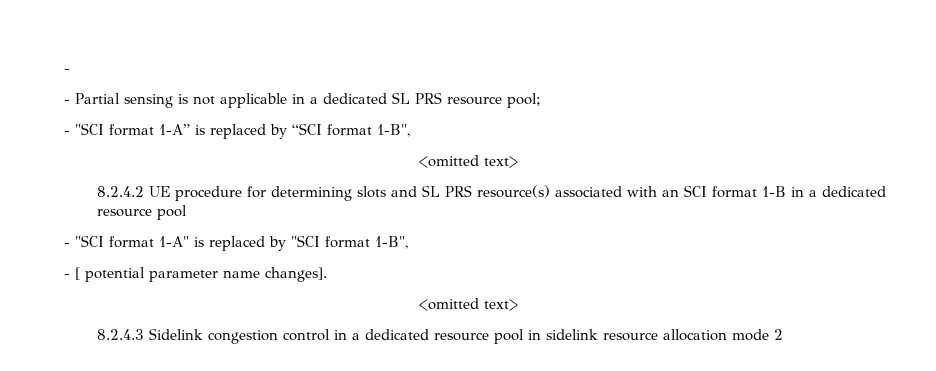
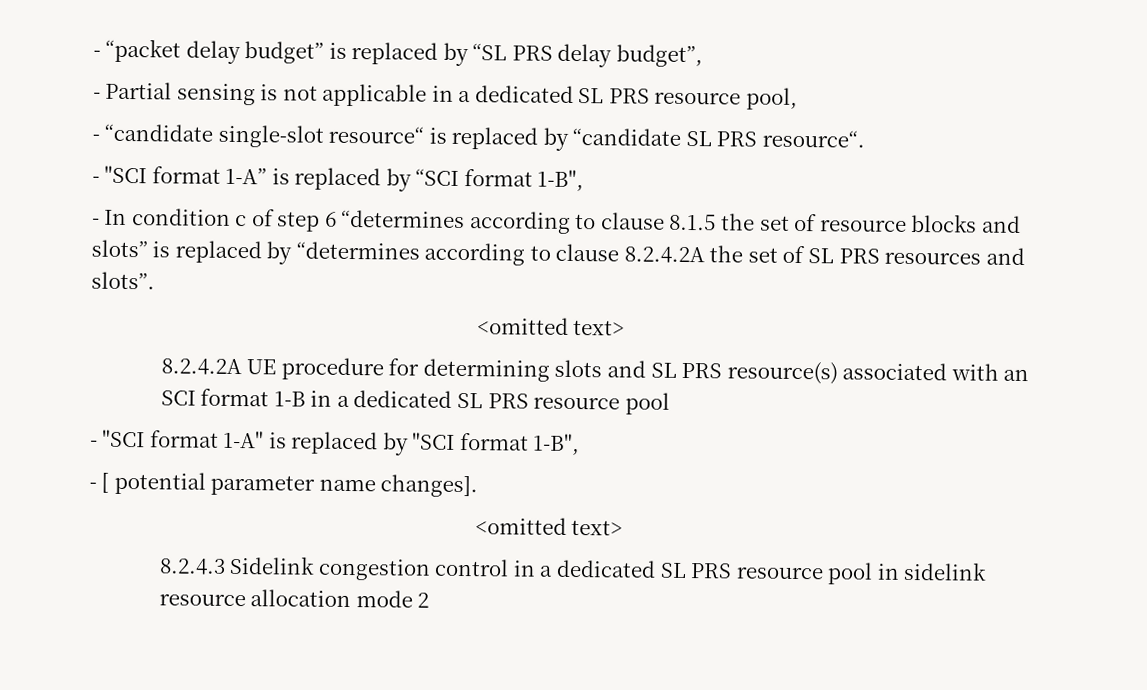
[63,68,70,73] - -> [92,38,703,68] - “packet delay budget” is replaced by “SL PRS delay budget”,
[506,93,541,108] pool; -> [746,87,799,110] [91,123,865,151] pool, // - “candidate single-slot resource“ is replaced by “candidate SL PRS resource“.
[418,155,518,168] [96,186,144,197] // <omitted text> // 8.2.4.2 -> [91,208,1021,234] [90,239,1025,266] [90,271,155,290] [476,317,626,336] [160,358,242,376] // - In condition c of step 6 “determines according to clause 8.1.5 the set of resource blocks and slots” is replaced by “determines according to clause 8.2.4.2A the set of SL PRS resources and slots”. // <omitted text> // 8.2.4.2A
(886, 191) none -> [457,392,529,409] SL PRS
(429, 334) none -> [659,562,733,579] SL PRS

